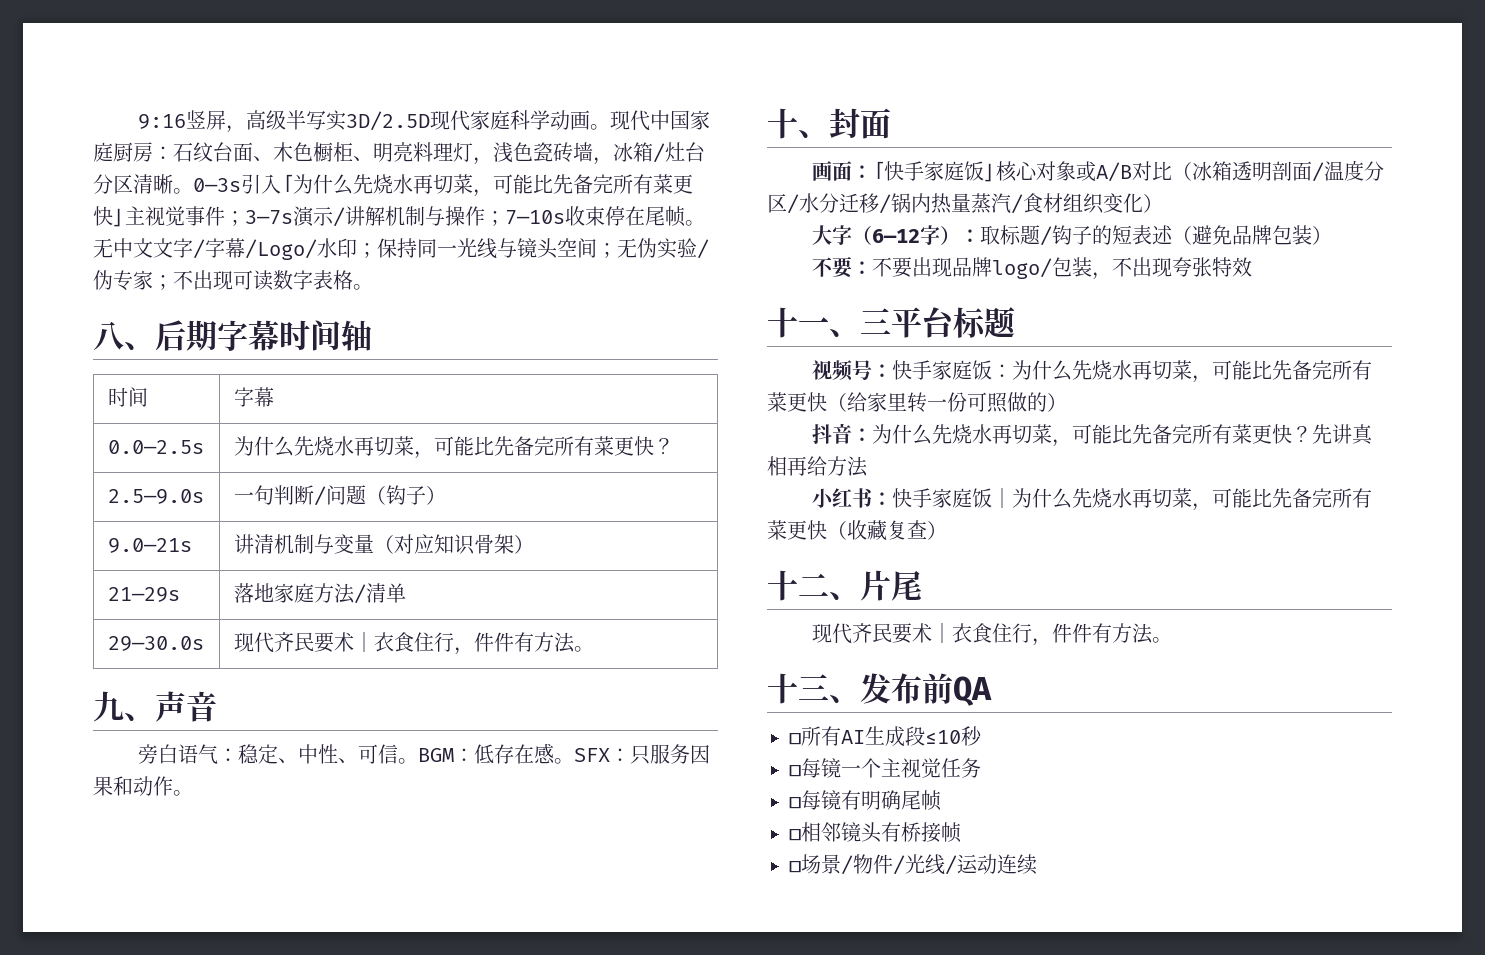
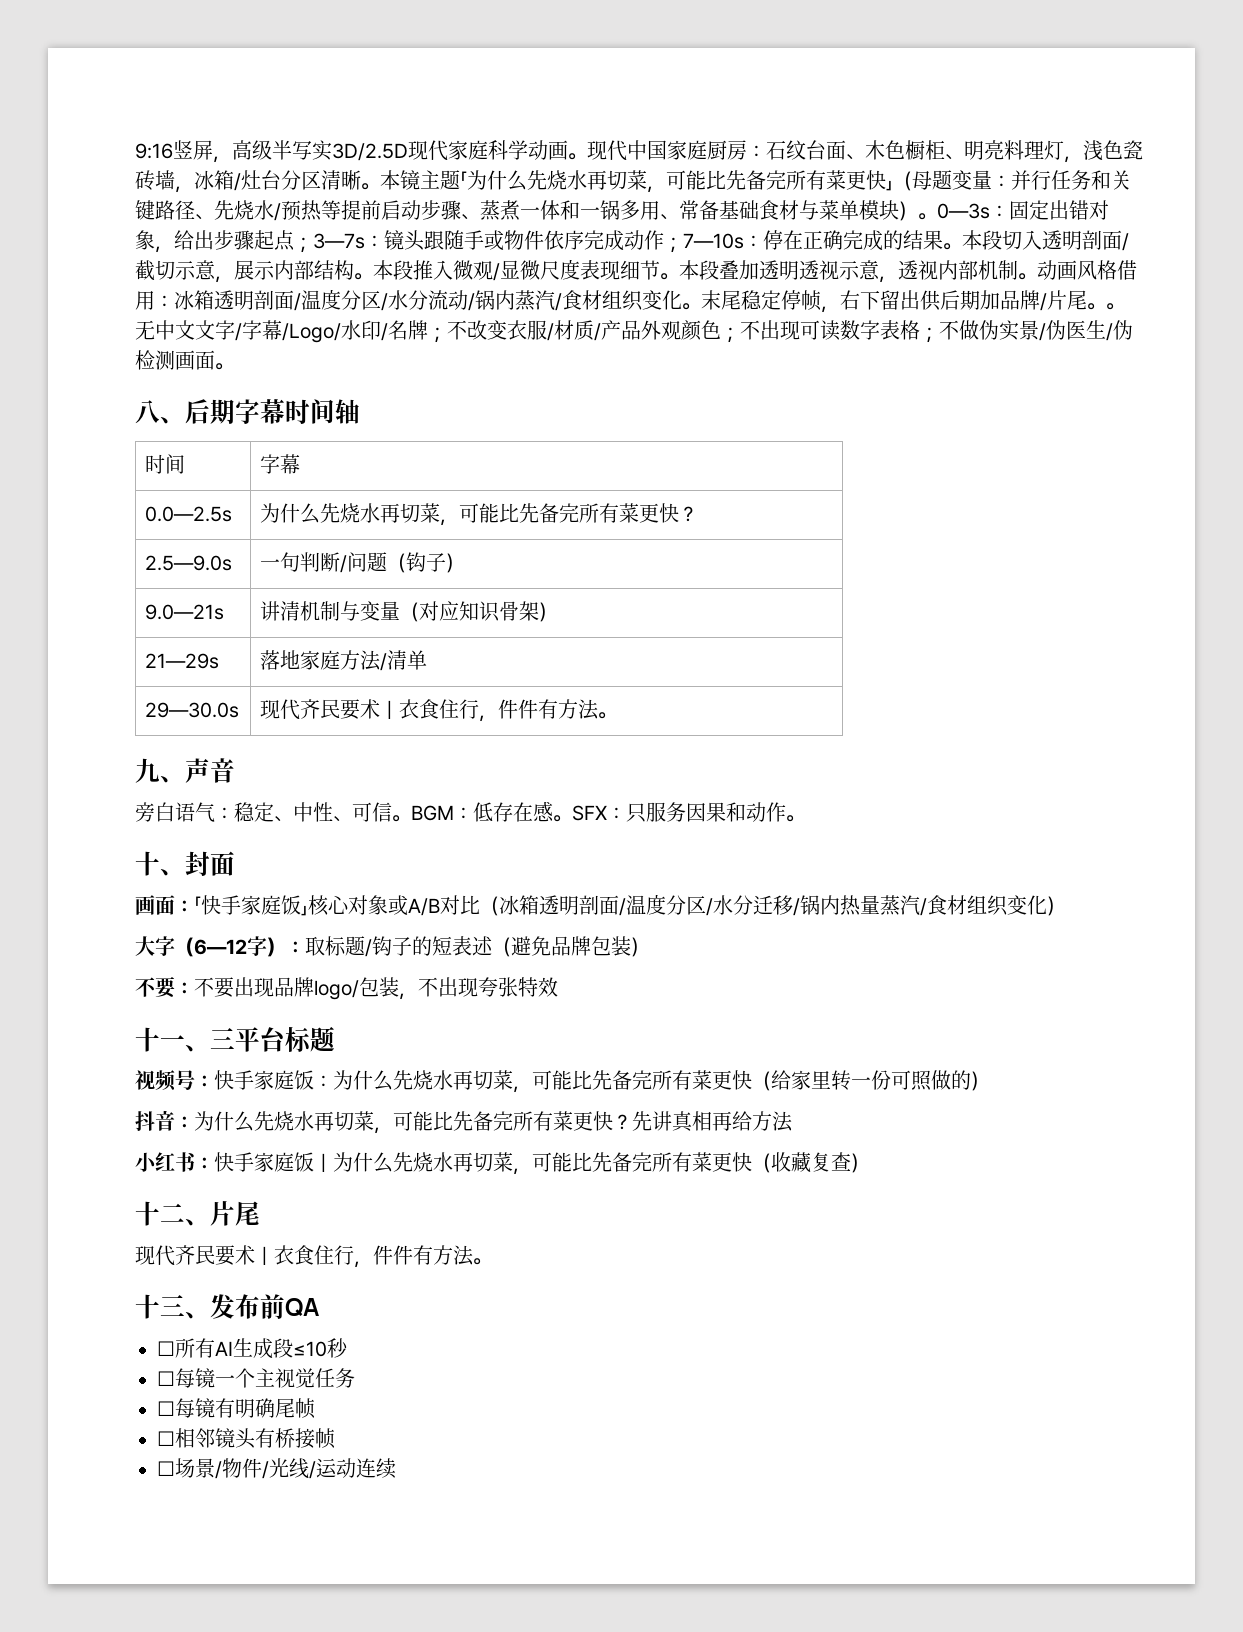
[193,174,281,194] 0—3s引入 -> [380,170,460,190] 本镜主题
[125,206,686,227] 主视觉事件；3—7s演示/讲解机制与操作；7—10s收束停在尾帧 -> [893,170,1131,191] [135,200,1109,221] [135,230,1129,253] [135,259,1137,283] [135,289,1106,313] （母题变量：并行任务和关键路径、先烧水/预热等提前启动步骤、蒸煮一体和一锅多用、常备基础食材与菜单模块）。0—3s：固定出错对象，给出步骤起点；3—7s：镜头跟随手或物件依序完成动作；7—10s：停在正确完成的结果。本段切入透明剖面/截切示意，展示内部结构。本段推入微观/显微尺度表现细节。本段叠加透明透视示意，透视内部机制。动画风格借用：冰箱透明剖面/温度分区/水分流动/锅内蒸汽/食材组织变化。末尾稳定停帧，右下留出供后期加品牌/片尾。
[357,238,709,259] [93,270,153,291] ；保持同一光线与镜头空间；无伪实验/伪专家 -> [381,320,721,343] /名牌；不改变衣服/材质/产品外观颜色
(353, 280) none -> [920,320,1133,343] [135,350,215,370] ；不做伪实景/伪医生/伪检测画面

